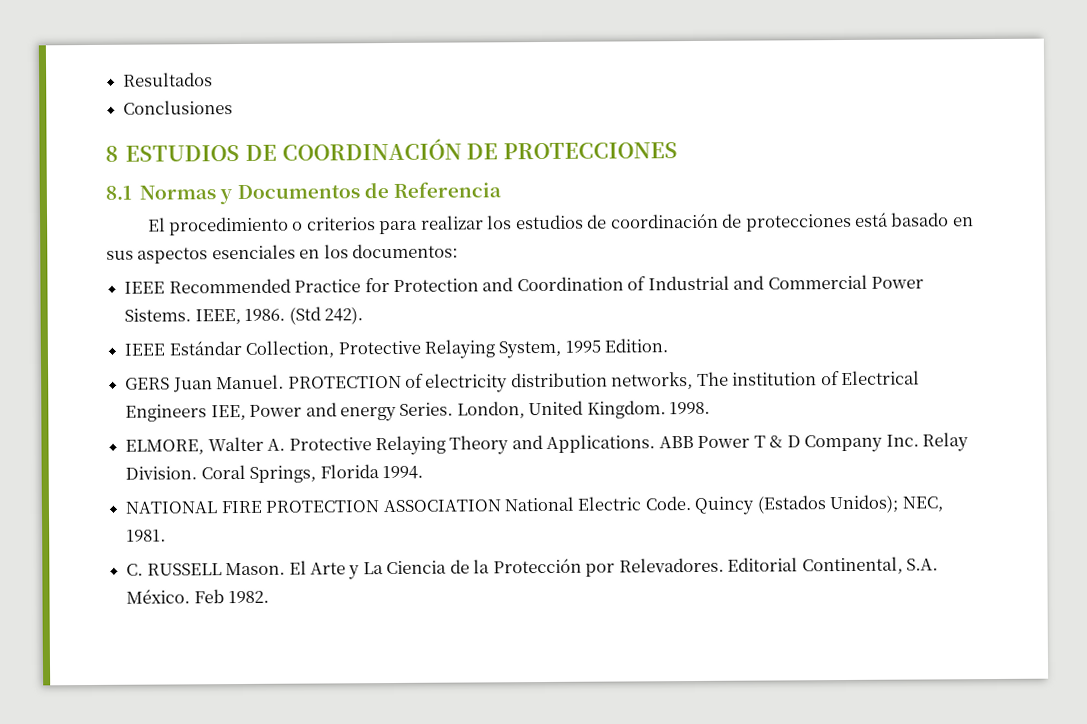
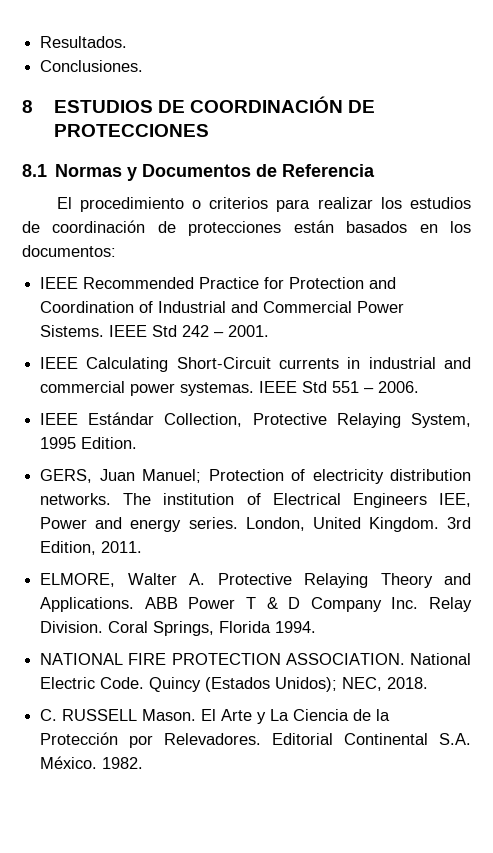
[123,72,214,87] [123,100,234,115] Resultados // Conclusiones -> [40,36,128,48] [40,60,144,72] Resultados. // Conclusiones.
[854,212,974,227] [106,244,296,264] está basado en sus aspectos esenciales -> [293,220,408,233] están basados
[194,306,363,325] IEEE, 1986. (Std 242). -> [109,325,270,337] [40,357,472,372] [40,381,420,396] IEEE Std 242 – 2001. // IEEE Calculating Short-Circuit currents in industrial and commercial power systemas. IEEE Std 551 – 2006.
[125,374,402,393] GERS Juan Manuel. PROTECTION -> [40,469,284,483] GERS, Juan Manuel; Protection
[611,372,694,390] networks, -> [40,493,112,505] networks.
[399,402,454,416] Series. -> [188,517,238,529] series.
[669,401,711,415] 1998. -> [446,517,471,529] [40,541,143,555] 3rd Edition, 2011.
[382,499,501,513] ASSOCIATION -> [285,653,405,665] ASSOCIATION.
[126,529,167,542] 1981. -> [387,677,429,689] 2018.
[801,556,903,575] Continental, -> [344,733,429,745] Continental
[193,589,225,604] Feb -> (98, 762) none

